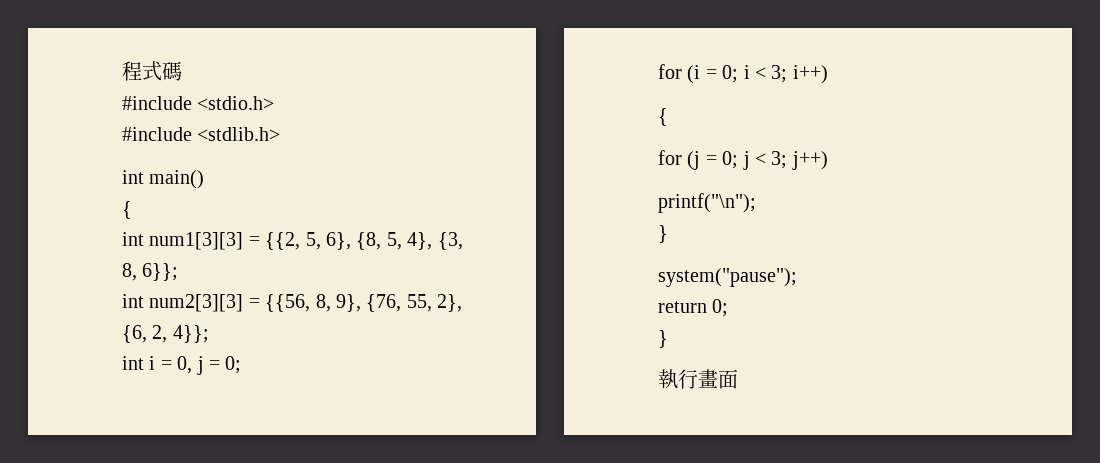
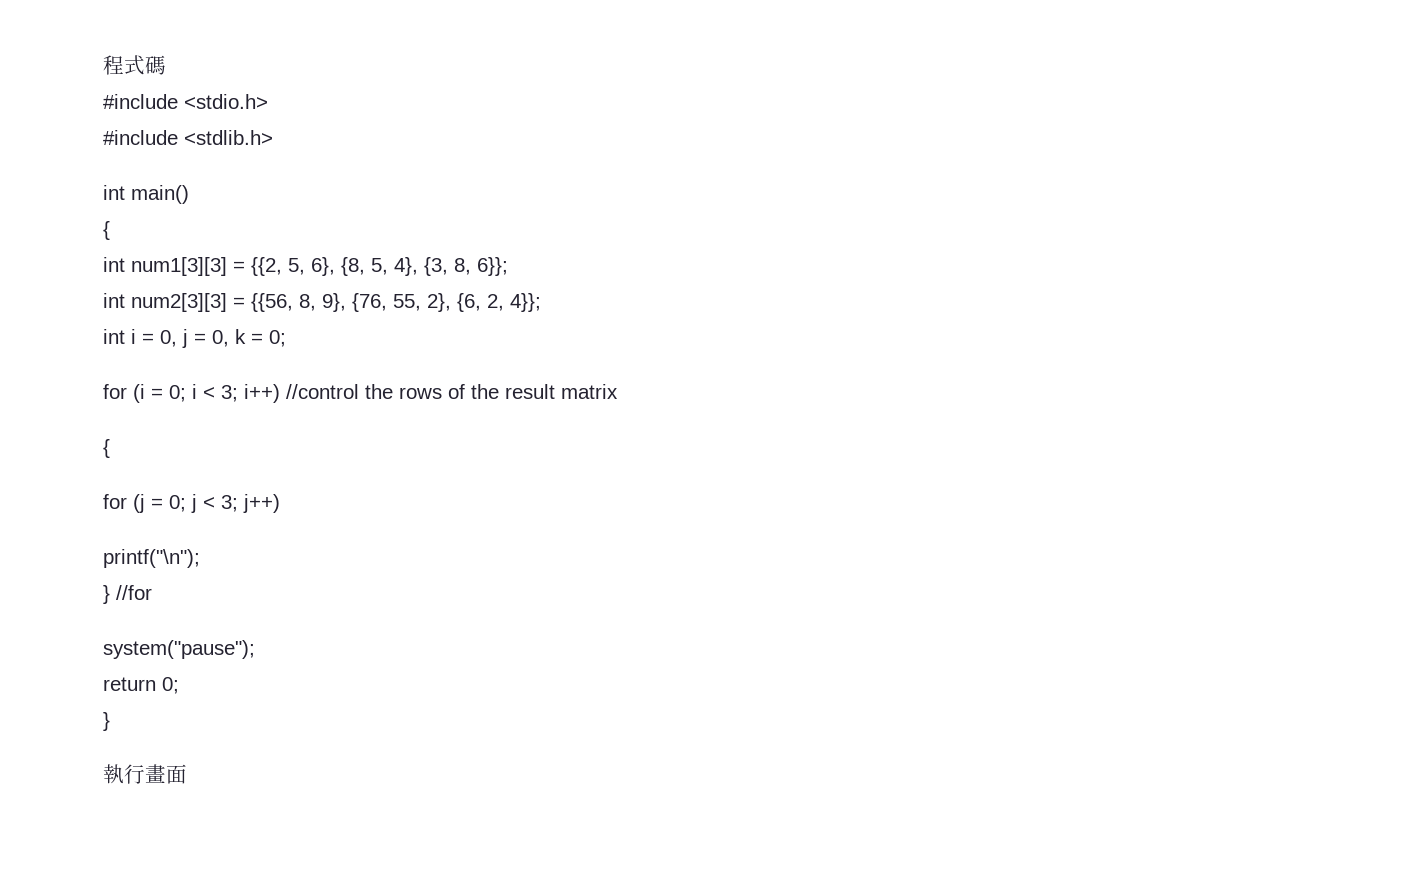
(220, 365) none -> [212,329,263,347] 0, k =
(828, 74) none -> [286,384,618,399] //control the rows of the result matrix
(668, 234) none -> [116,585,152,600] //for

